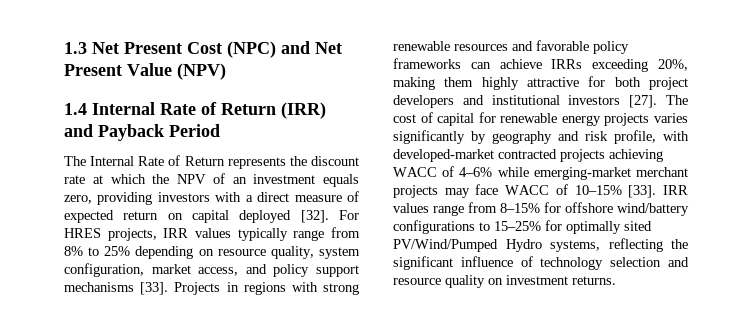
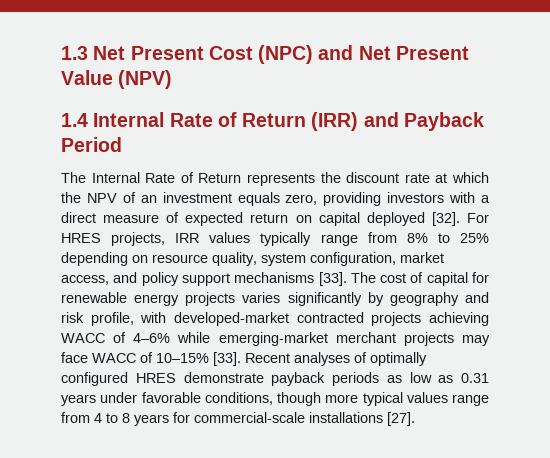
[174,282,359,295] [393,40,629,54] [393,58,688,72] [393,76,688,90] [393,95,658,108] Projects in regions with strong renewable resources and favorable policy frameworks can achieve IRRs exceeding 20%, making them highly attractive for both project developers and institutional investors [27]. -> (347, 279) none
[663,185,688,195] [393,202,689,216] [393,220,652,234] [393,238,688,252] [393,256,689,270] [393,275,616,288] IRR values range from 8–15% for offshore wind/battery configurations to 15–25% for optimally sited PV/Wind/Pumped Hydro systems, reflecting the significant influence of technology selection and resource quality on investment returns. -> [245,352,427,366] [61,372,489,386] [61,392,489,406] [61,412,415,426] Recent analyses of optimally configured HRES demonstrate payback periods as low as 0.31 years under favorable conditions, though more typical values range from 4 to 8 years for commercial-scale installations [27].

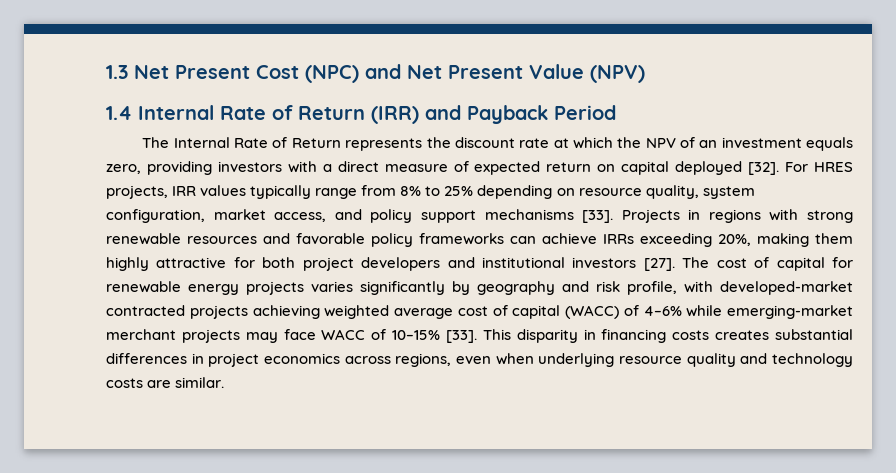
(347, 279) none -> [621,209,854,223] [106,233,853,247] [106,257,675,271] Projects in regions with strong renewable resources and favorable policy frameworks can achieve IRRs exceeding 20%, making them highly attractive for both project developers and institutional investors [27].
[61,333,105,343] WACC -> [324,305,619,319] weighted average cost of capital (WACC)
[245,352,427,366] [61,372,489,386] [61,392,489,406] [61,412,415,426] Recent analyses of optimally configured HRES demonstrate payback periods as low as 0.31 years under favorable conditions, though more typical values range from 4 to 8 years for commercial-scale installations [27]. -> [482,329,854,343] [106,353,853,367] [106,377,225,388] This disparity in financing costs creates substantial differences in project economics across regions, even when underlying resource quality and technology costs are similar.

